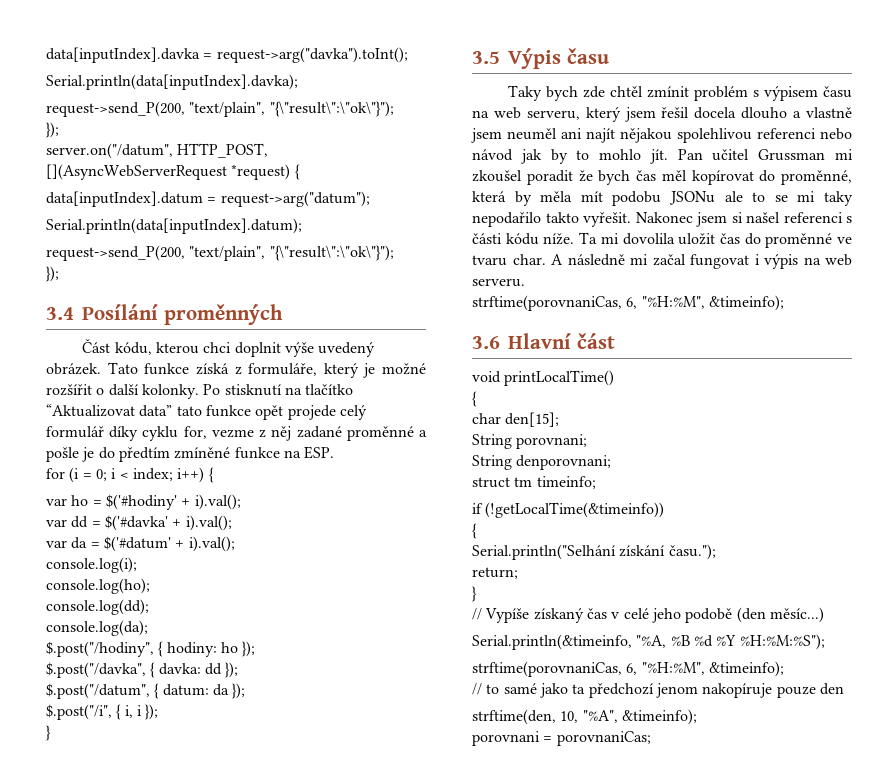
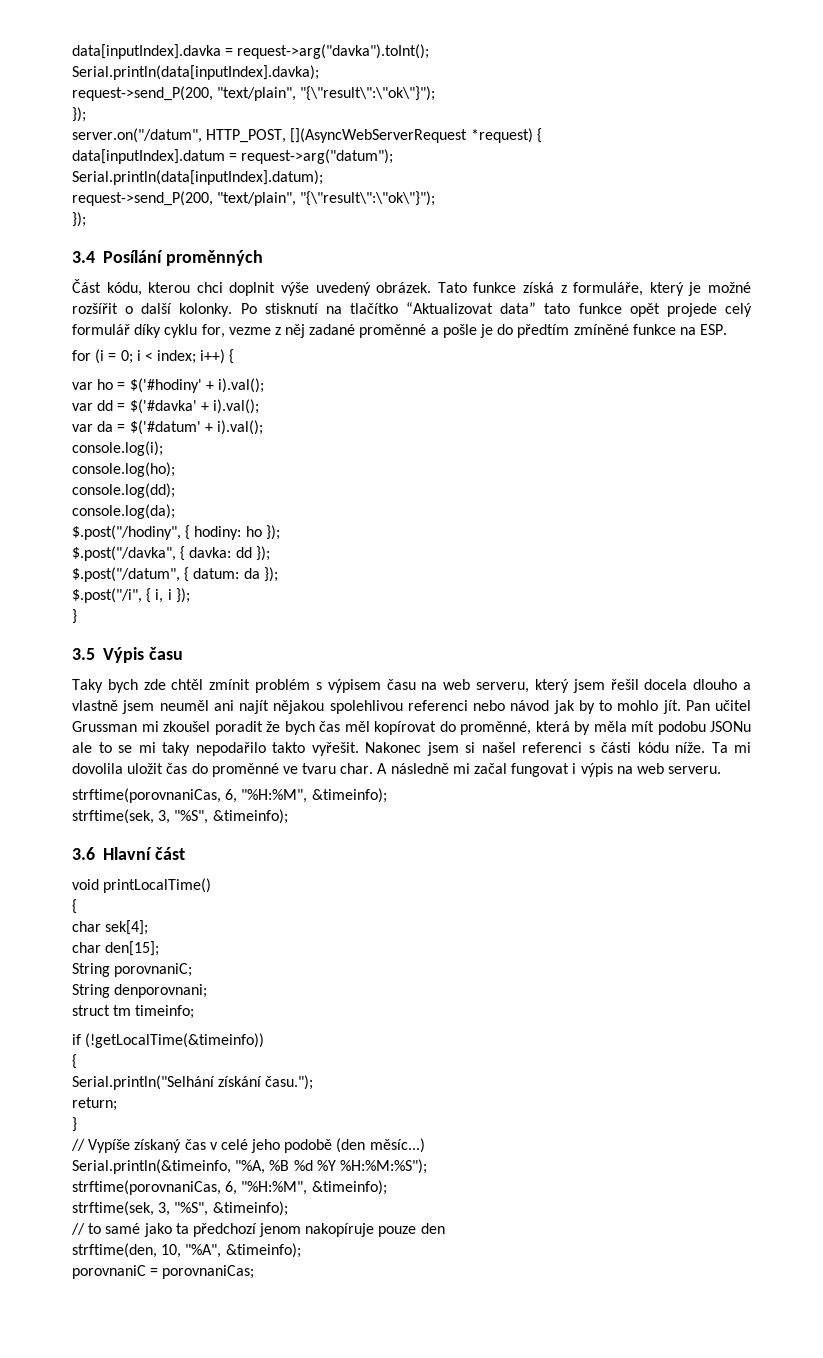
(784, 303) none -> [72,809,288,824] // strftime(sek, 3, "%S", &timeinfo);
(477, 399) none -> [72,920,149,935] // char sek[4];
[516,434,588,449] porovnani; -> [114,963,193,977] porovnaniC;
(784, 669) none -> [72,1201,288,1216] // strftime(sek, 3, "%S", &timeinfo);
[472,731,540,746] porovnani -> [72,1265,146,1279] porovnaniC

